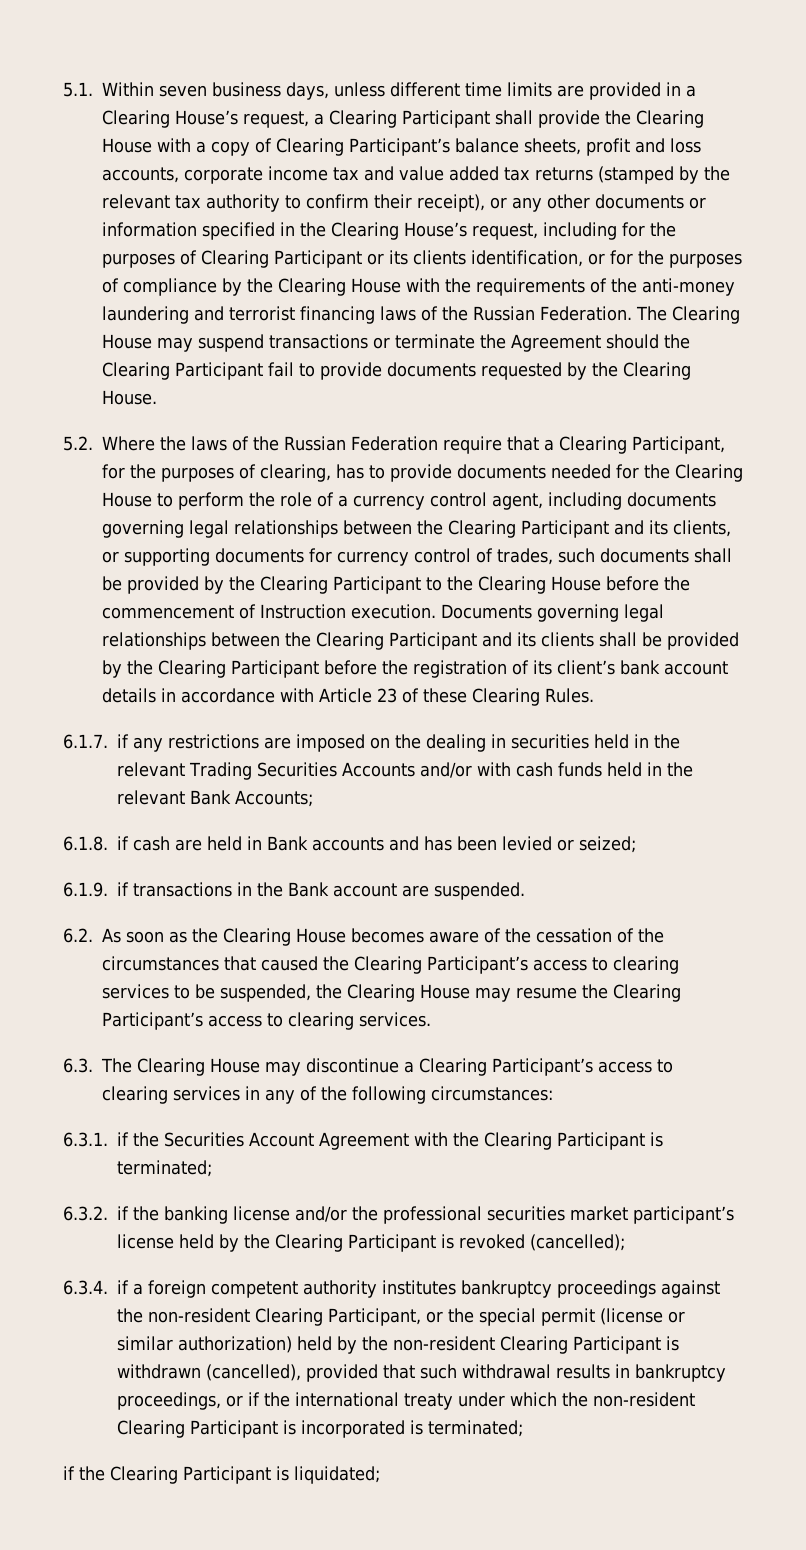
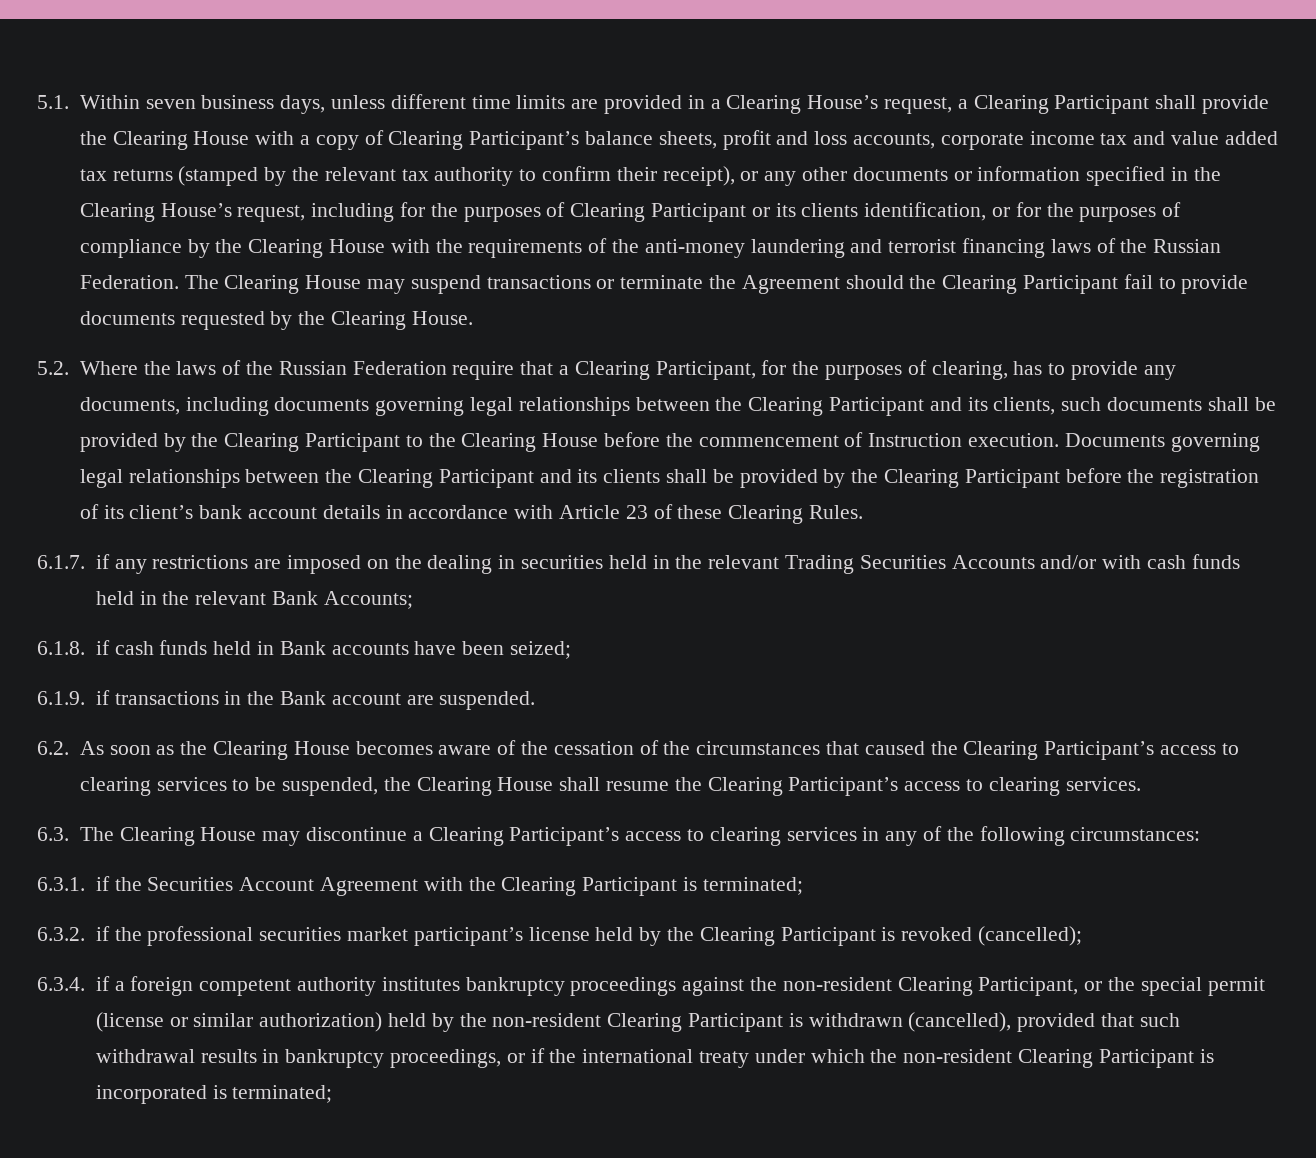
[457,464,743,482] [102,492,543,510] documents needed for the Clearing House to perform the role of a currency control agent, -> [1143,365,1176,380] [79,397,180,415] any documents,
[102,548,553,566] or supporting documents for currency control of trades, -> (1056, 406) none
[175,839,202,851] are -> [159,640,208,655] funds
[389,836,574,851] and has been levied or -> [414,641,505,655] have been
[475,987,511,1002] may -> [559,777,601,791] shall
[164,1206,378,1224] banking license and/or the -> (142, 934) none
[63,1466,380,1484] // if the Clearing Participant is liquidated; -> (333, 1094) none

